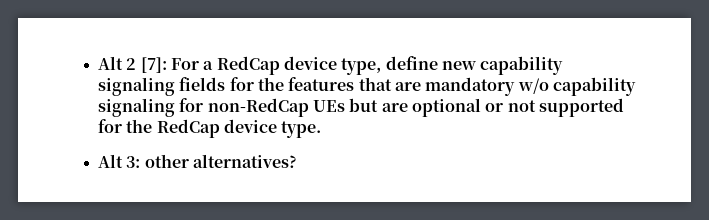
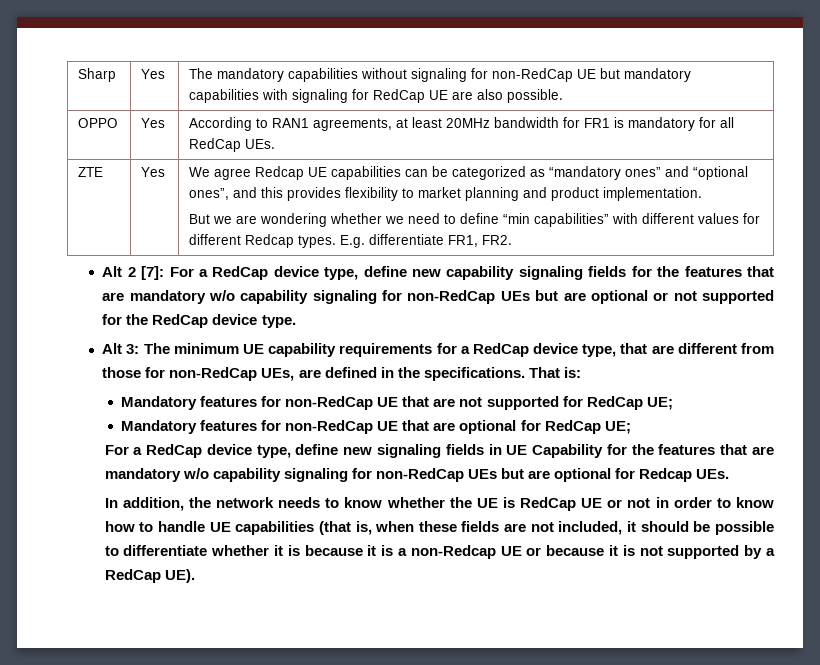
(97, 63) none -> [78,68,117,82] [141,69,166,79] [189,68,692,82] [189,89,564,103] [78,118,119,128] [141,118,166,128] [189,117,735,131] [189,138,276,152] [78,167,104,177] [141,167,166,177] [189,166,749,180] [189,187,703,201] [189,213,761,227] [189,234,513,248] Sharp | Yes | The mandatory capabilities without signaling for non-RedCap UE but mandatory capabilities with signaling for RedCap UE are also possible. // OPPO | Yes | According to RAN1 agreements, at least 20MHz bandwidth for FR1 is mandatory for all RedCap UEs. // ZTE | Yes | We agree Redcap UE capabilities can be categorized as “mandatory ones” and “optional ones”, and this provides flexibility to market planning and product implementation. // But we are wondering whether we need to define “min capabilities” with different values for different Redcap types. E.g. differentiate FR1, FR2. //
[144,154,297,168] other alternatives? -> [143,343,774,357] [102,367,581,381] [121,396,673,410] [121,420,631,434] [104,444,774,458] [104,468,730,482] [104,497,774,511] [104,521,774,535] [104,545,776,559] [104,569,195,583] The minimum UE capability requirements for a RedCap device type, that are different from those for non-RedCap UEs, are defined in the specifications. That is: // Mandatory features for non-RedCap UE that are not supported for RedCap UE; // Mandatory features for non-RedCap UE that are optional for RedCap UE; // For a RedCap device type, define new signaling fields in UE Capability for the features that are mandatory w/o capability signaling for non-RedCap UEs but are optional for Redcap UEs. // In addition, the network needs to know whether the UE is RedCap UE or not in order to know how to handle UE capabilities (that is, when these fields are not included, it should be possible to differentiate whether it is because it is a non-Redcap UE or because it is not supported by a RedCap UE).

